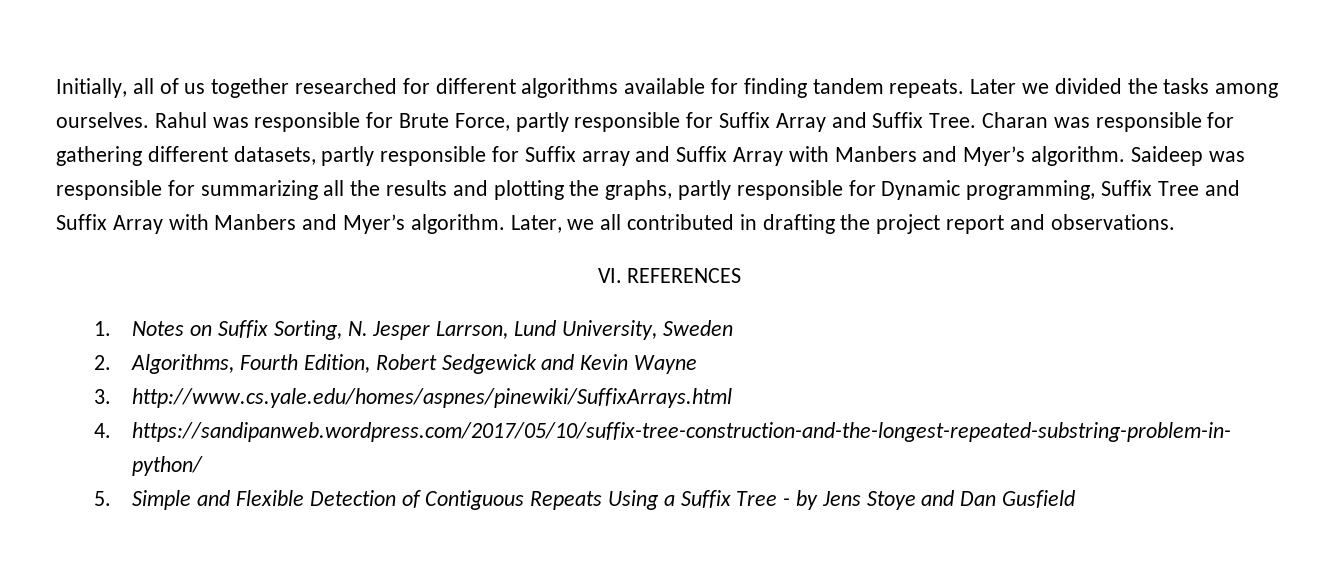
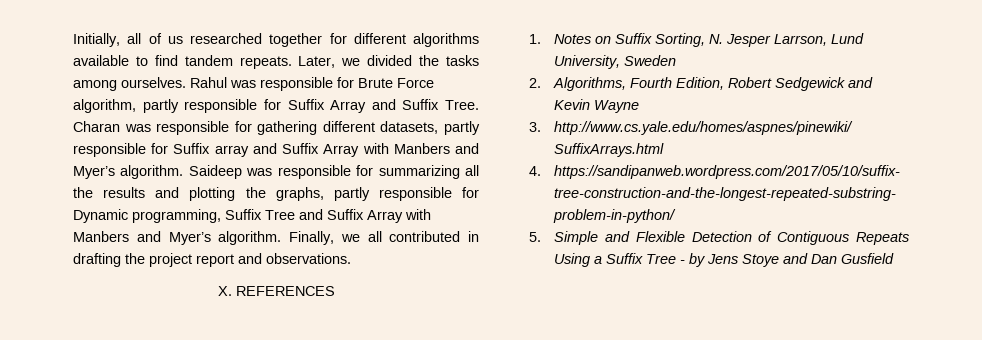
[211,78,398,98] together researched -> [190,33,323,47] researched together
[711,78,807,98] for finding -> [135,55,178,66] to find
[970,79,1017,94] Later -> [298,56,336,68] Later,
[454,113,510,131] Force, -> [397,78,434,88] [73,99,136,113] Force algorithm,
[510,215,562,233] Later, -> [289,231,334,245] Finally,
[597,268,622,283] VI. -> [217,286,232,296] X.

